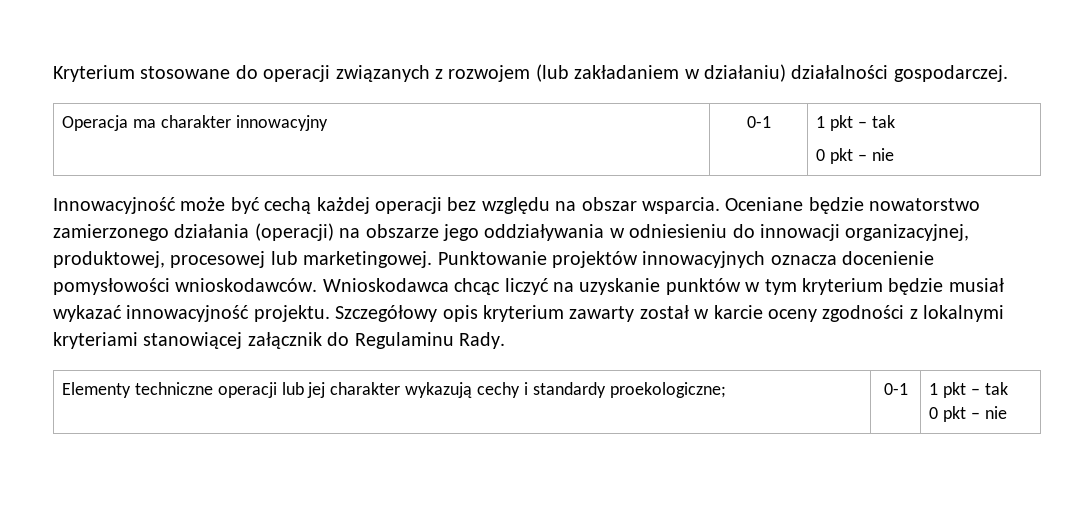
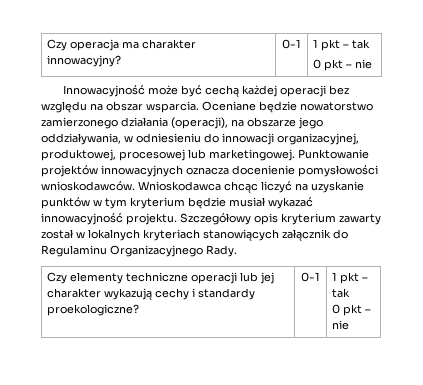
[53,64,1008,82] [62,115,129,131] Kryterium stosowane do operacji związanych z rozwojem (lub zakładaniem w działaniu) działalności gospodarczej. // Operacja -> [47,39,120,51] Czy operacja
[235,115,328,131] innowacyjny -> [47,55,122,67] innowacyjny?
[254,223,334,241] (operacji) -> [171,117,228,129] (operacji),
[484,224,605,241] oddziaływania -> [41,133,121,145] oddziaływania,
[713,305,1005,322] [53,332,243,349] karcie oceny zgodności z lokalnymi kryteriami stanowiącej -> [88,229,279,241] lokalnych kryteriach stanowiących
(454, 340) none -> [110,245,203,257] Organizacyjnego
[62,382,132,398] Elementy -> [47,272,124,284] Czy elementy
[609,382,726,398] proekologiczne; -> [47,304,140,316] proekologiczne?

